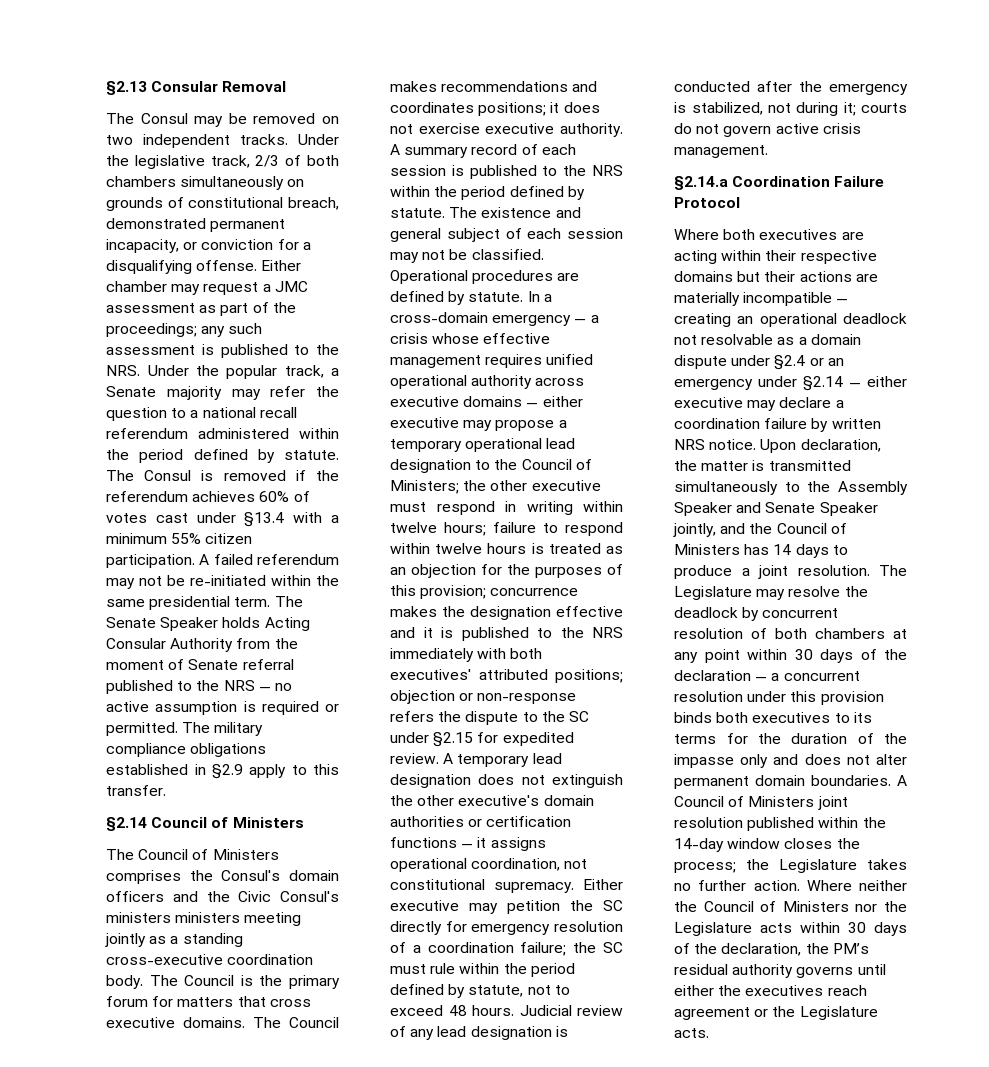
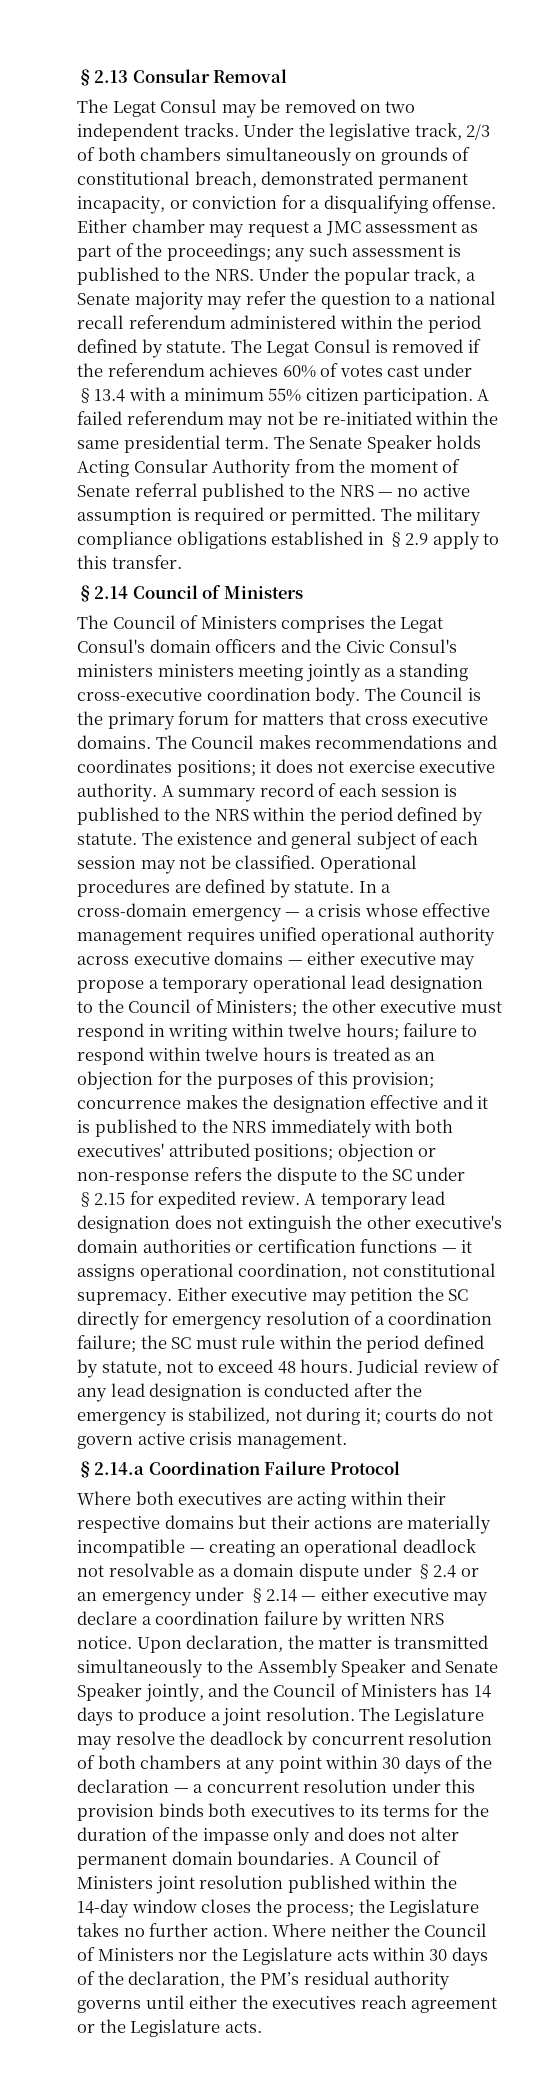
(135, 118) none -> [112,101,156,117] Legat
(135, 475) none -> [266,341,310,357] Legat
(213, 875) none -> [399,617,443,633] Legat

